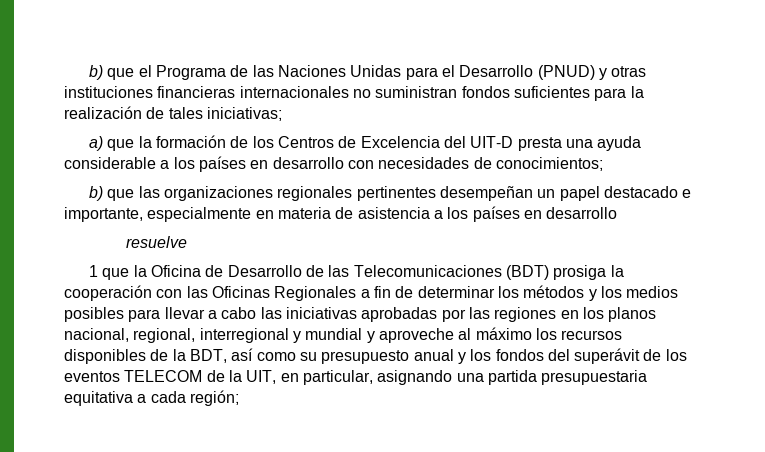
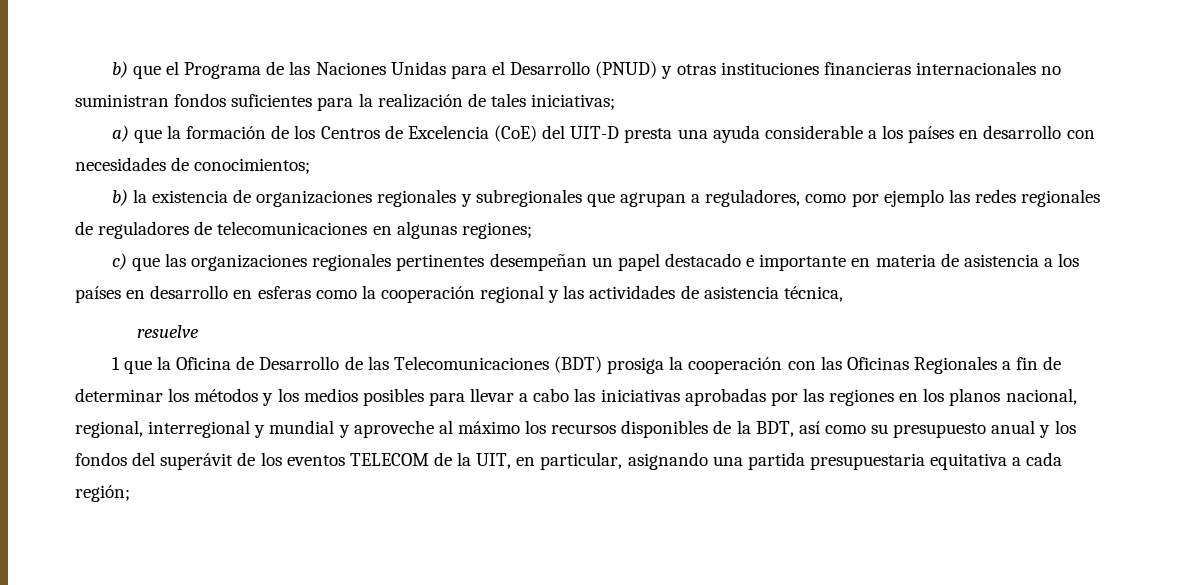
(440, 142) none -> [494,125,538,142] (CoE)
(104, 193) none -> [132,189,1101,207] [75,221,532,239] [111,253,127,270] la existencia de organizaciones regionales y subregionales que agrupan a reguladores, como por ejemplo las redes regionales de reguladores de telecomunicaciones en algunas regiones; // c)
[64,207,252,222] importante, especialmente -> [759,254,847,271] importante
(618, 213) none -> [233,285,843,303] en esferas como la cooperación regional y las actividades de asistencia técnica,

